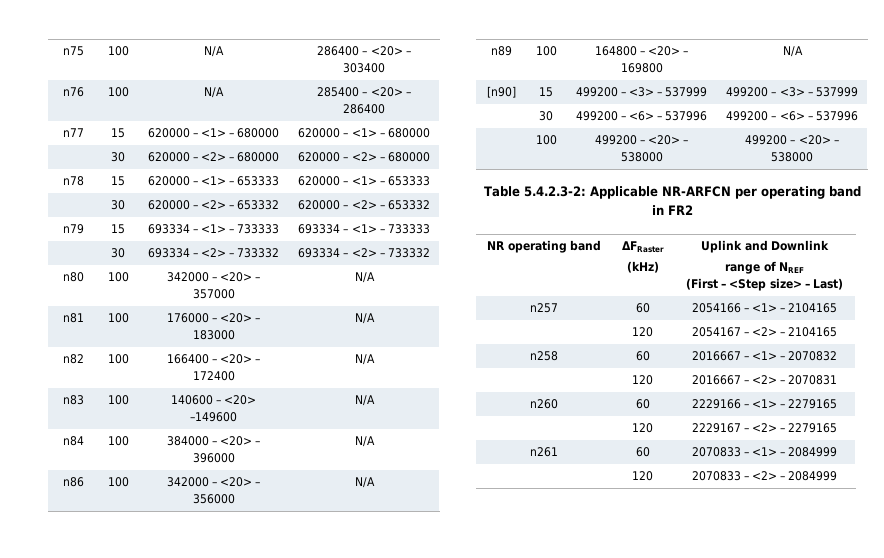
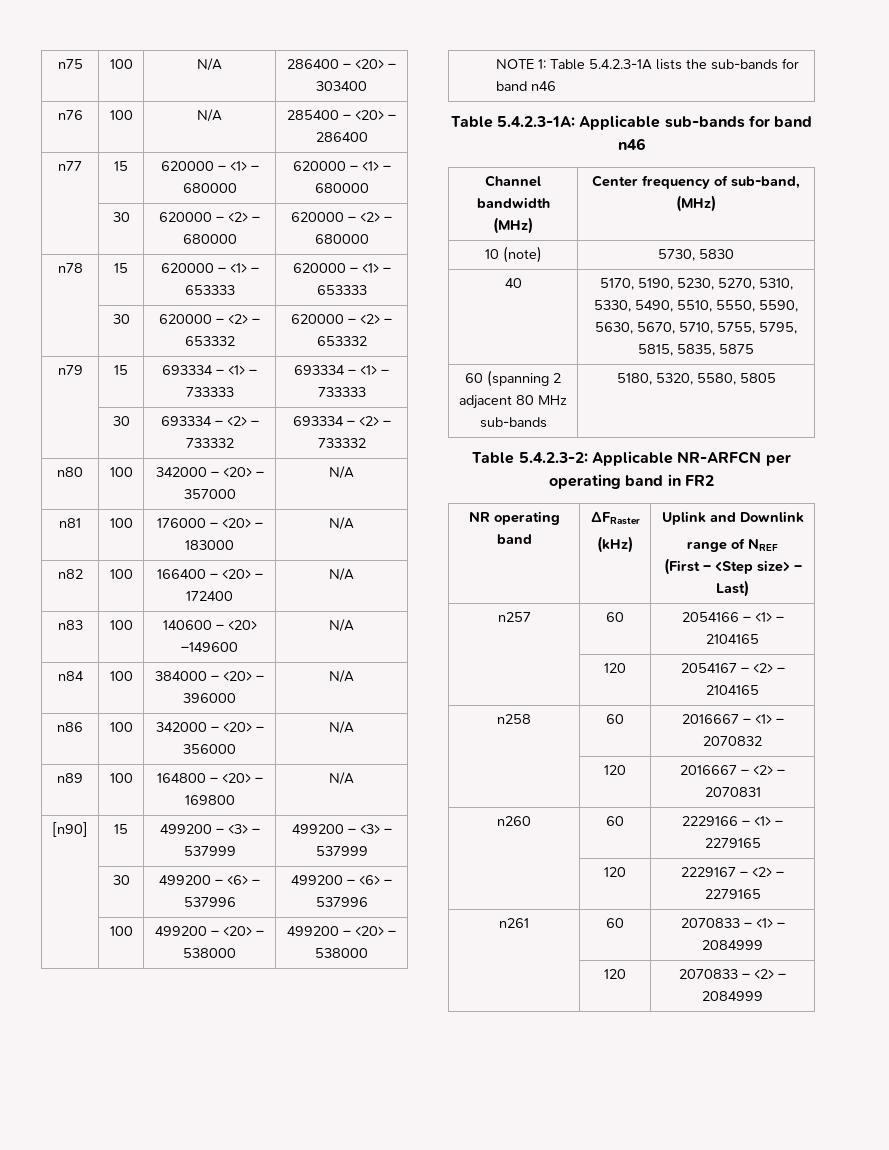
(813, 157) none -> [495,58,799,70] [495,81,556,91] [450,115,813,130] [617,138,646,150] [485,175,541,187] [476,197,550,208] [493,217,533,234] [592,175,800,189] [676,195,716,212] [484,246,542,263] [658,249,734,261] [504,278,522,288] [599,278,793,290] [594,300,798,312] [595,322,797,334] [638,344,754,356] [465,370,561,387] [459,395,567,409] [479,417,547,428] [616,373,776,385] // NOTE 1: Table 5.4.2.3-1A lists the sub-bands for band n46 // Table 5.4.2.3-1A: Applicable sub-bands for band n46 // Channel bandwidth (MHz) | Center frequency of sub-band, (MHz) // 10 (note) | 5730, 5830 // 40 | 5170, 5190, 5230, 5270, 5310, 5330, 5490, 5510, 5550, 5590, 5630, 5670, 5710, 5755, 5795, 5815, 5835, 5875 // 60 (spanning 2 adjacent 80 MHz sub-bands | 5180, 5320, 5580, 5805

